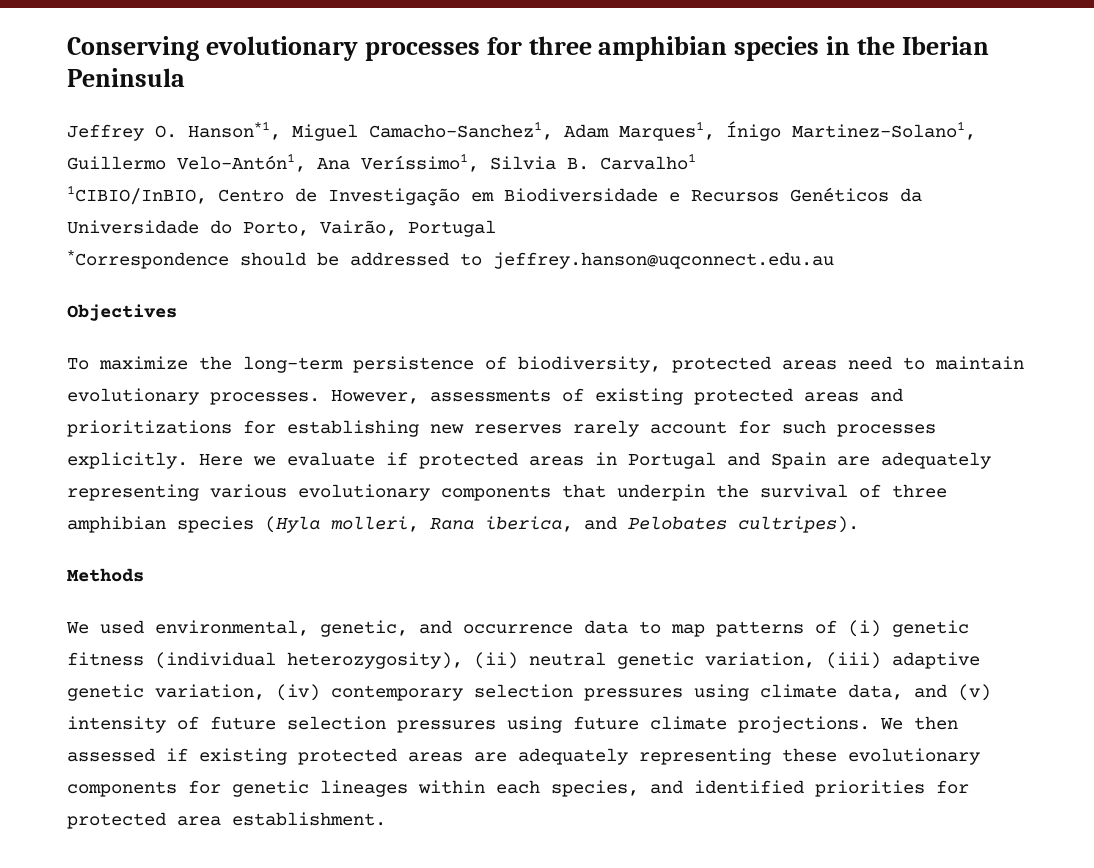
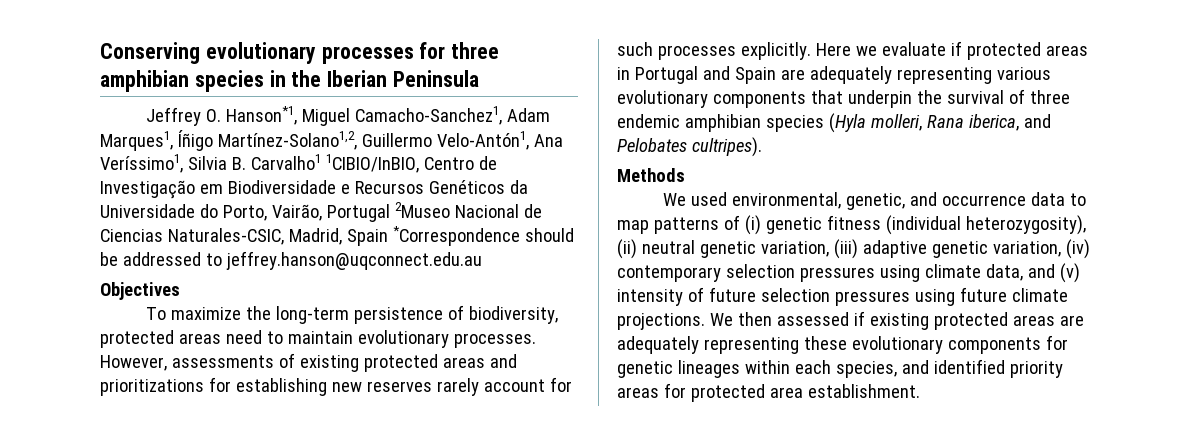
[726,121,976,141] Ínigo Martinez-Solano1, -> [177,130,357,151] Íñigo Martínez-Solano1,2,
(696, 161) // -> (321, 162) none
(496, 228) // -> [394,202,542,218] [100,228,388,246] 2Museo Nacional de Ciencias Naturales-CSIC, Madrid, Spain
(947, 491) none -> [617,114,680,128] endemic
[815,780,925,797] priorities -> [1009,361,1063,378] [617,387,659,398] priority areas

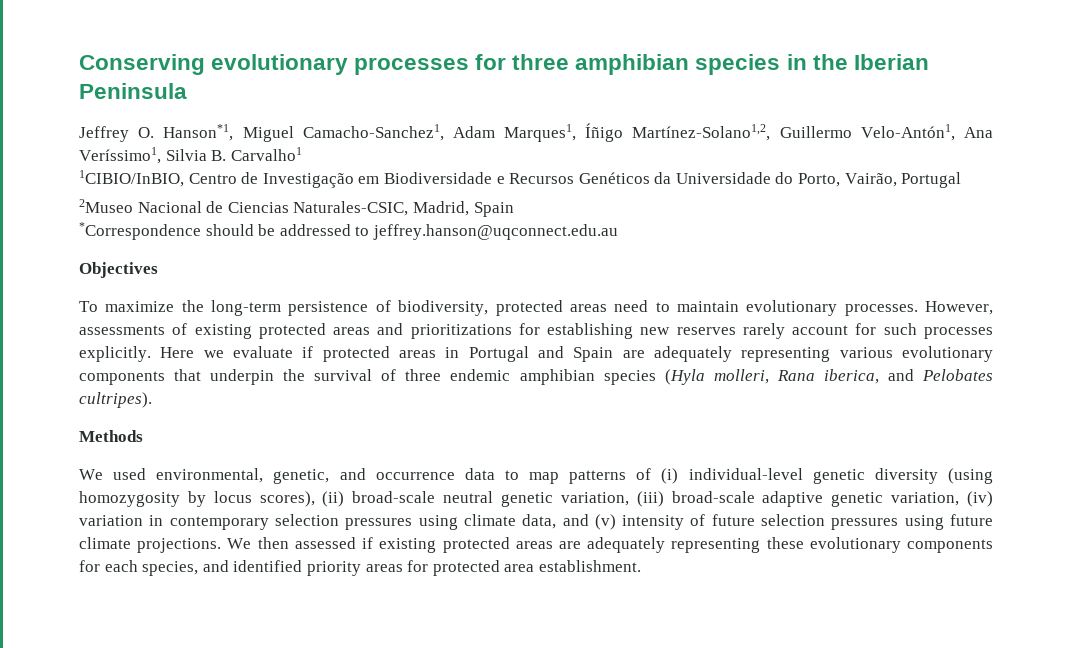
(321, 162) none -> (302, 154) //
(390, 213) none -> (962, 180) //
(388, 237) none -> (514, 209) //
[765,215,1086,235] [617,239,637,259] genetic fitness (individual heterozygosity), (ii) -> [688,468,993,484] [79,491,436,507] individual-level genetic diversity (using homozygosity by locus scores), (ii) broad-scale
(858, 249) none -> [671,491,755,503] broad-scale
(1090, 249) none -> [79,515,164,526] variation in
[617,360,790,378] genetic lineages within -> (100, 566) none

